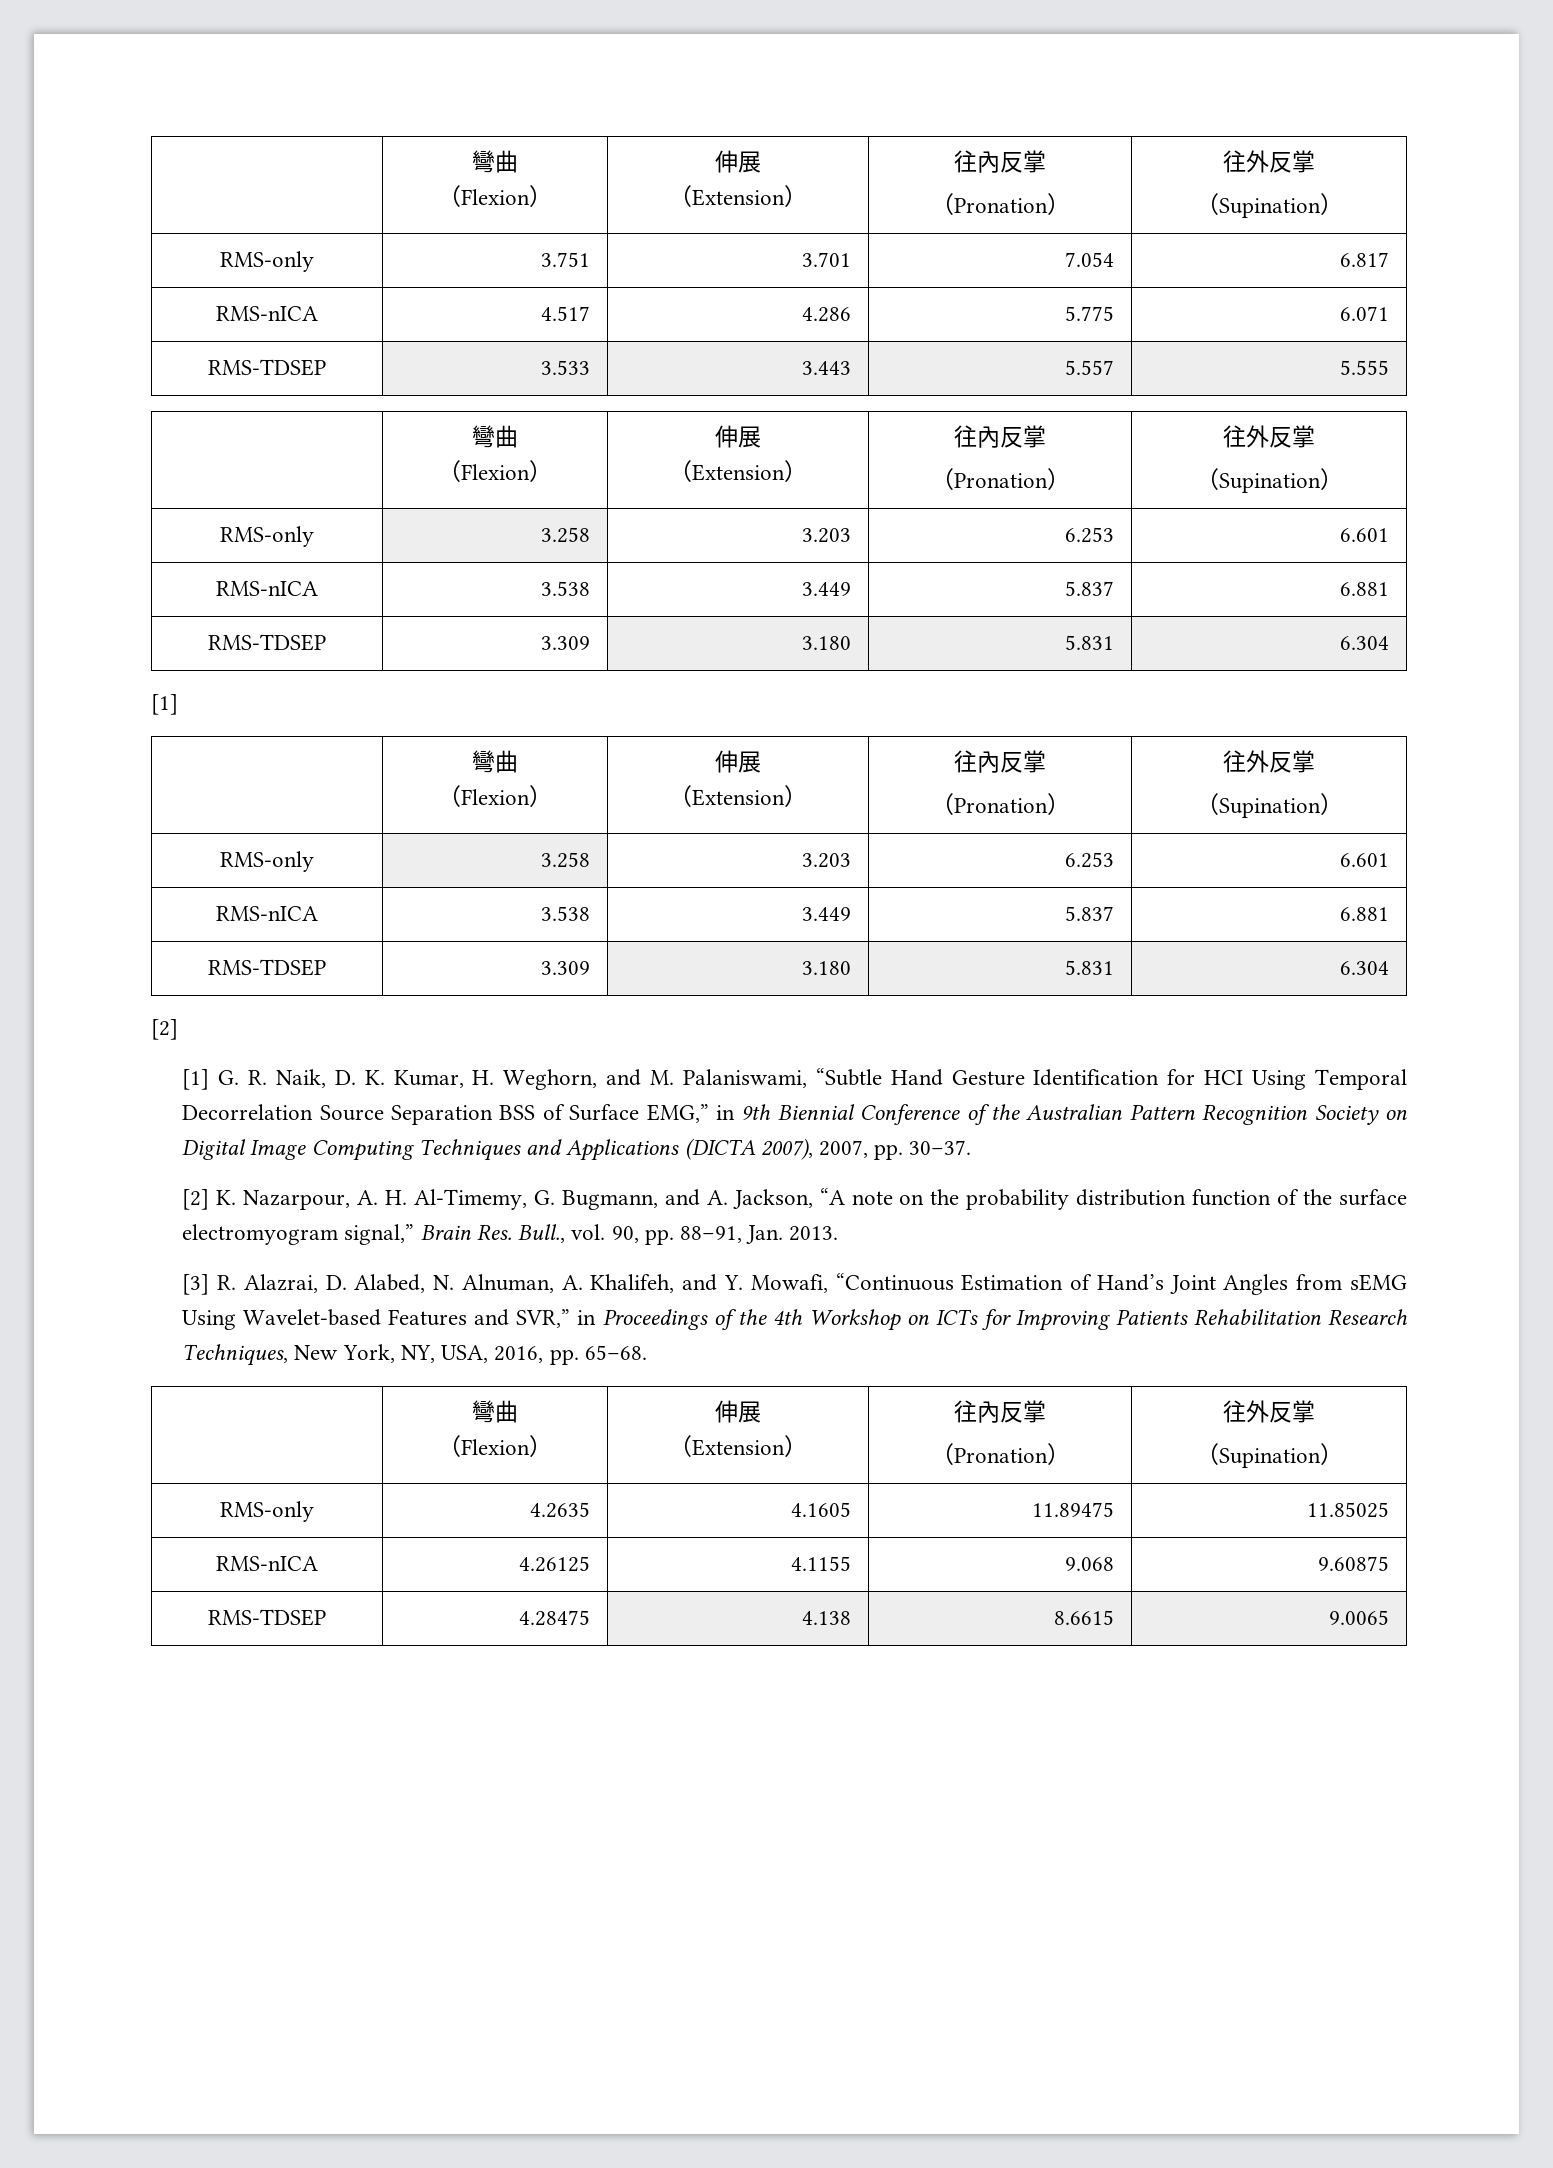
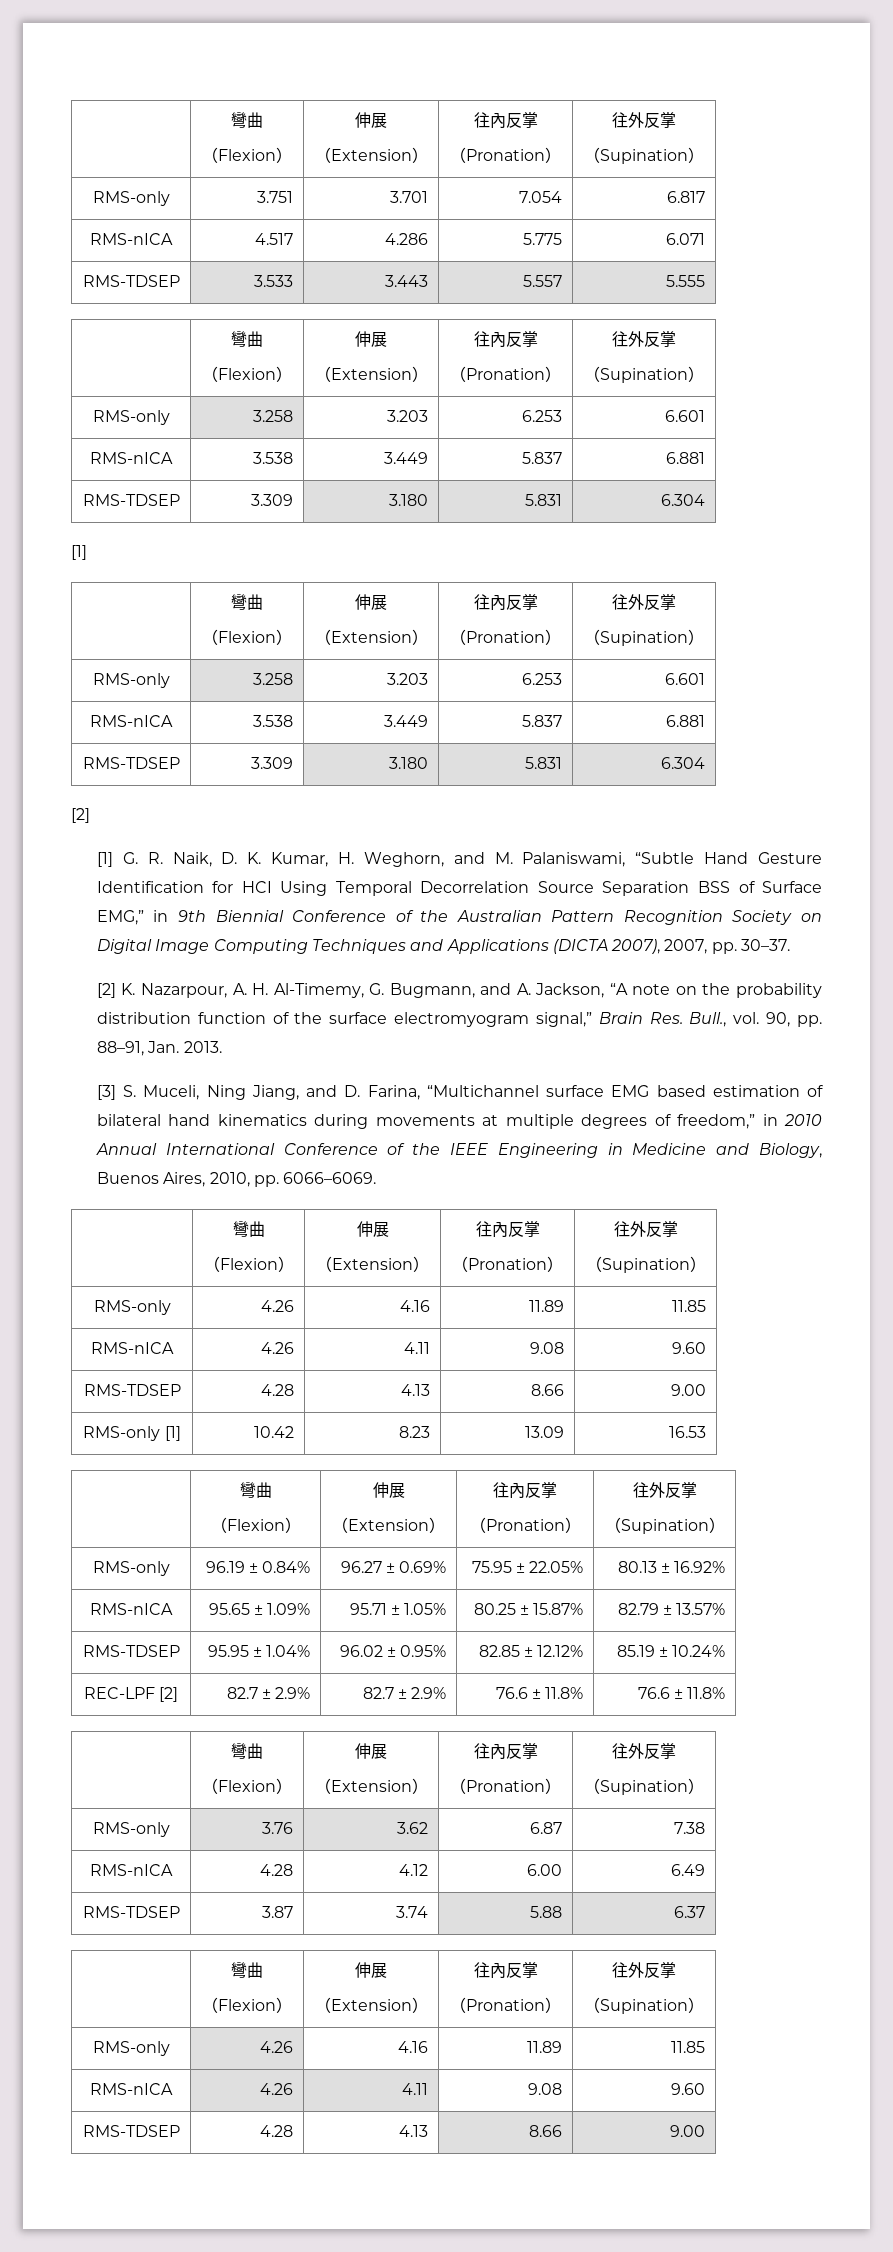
[217,1273,1407,1295] [182,1309,1408,1331] [182,1344,647,1366] R. Alazrai, D. Alabed, N. Alnuman, A. Khalifeh, and Y. Mowafi, “Continuous Estimation of Hand’s Joint Angles from sEMG Using Wavelet-based Features and SVR,” in Proceedings of the 4th Workshop on ICTs for Improving Patients Rehabilitation Research Techniques, New York, NY, USA, 2016, pp. 65–68. -> [123,1085,824,1100] [96,1114,822,1129] [95,1143,822,1158] [96,1172,377,1187] S. Muceli, Ning Jiang, and D. Farina, “Multichannel surface EMG based estimation of bilateral hand kinematics during movements at multiple degrees of freedom,” in 2010 Annual International Conference of the IEEE Engineering in Medicine and Biology, Buenos Aires, 2010, pp. 6066–6069.
[530,1502,591,1518] [791,1502,852,1517] [1032,1502,1115,1517] [1307,1502,1390,1518] [216,1556,318,1571] [519,1556,591,1572] [791,1556,852,1571] [1065,1557,1115,1571] [1318,1556,1390,1571] [208,1609,326,1626] [519,1610,591,1626] [802,1611,852,1625] [1054,1610,1115,1625] [1329,1610,1390,1625] 4.2635 | 4.1605 | 11.89475 | 11.85025 // RMS-nICA | 4.26125 | 4.1155 | 9.068 | 9.60875 // RMS-TDSEP | 4.28475 | 4.138 | 8.6615 | 9.0065 -> [261,1300,295,1312] [400,1300,431,1312] [529,1300,565,1312] [672,1300,707,1312] [91,1342,174,1354] [261,1342,295,1354] [404,1342,431,1354] [530,1342,565,1354] [672,1342,707,1354] [83,1384,181,1396] [261,1384,295,1396] [401,1384,431,1396] [531,1384,565,1396] [671,1384,707,1396] [83,1426,181,1441] [254,1426,295,1438] [399,1426,431,1438] [525,1426,565,1438] [669,1426,707,1438] [239,1482,272,1498] [210,1517,301,1533] [372,1482,405,1498] [332,1517,445,1533] [493,1482,557,1499] [469,1517,581,1533] [632,1482,697,1498] [604,1517,725,1534] [92,1561,170,1576] [205,1561,311,1573] [340,1561,447,1573] [471,1561,584,1573] [617,1561,726,1573] [90,1603,173,1615] [208,1603,311,1615] [349,1603,447,1615] [473,1603,584,1615] [617,1603,726,1615] [82,1645,180,1657] [207,1645,311,1657] [339,1645,447,1657] [478,1645,584,1657] [616,1645,726,1657] [83,1687,179,1702] [226,1687,311,1699] [362,1687,447,1699] [495,1687,584,1699] [637,1687,726,1699] [231,1743,263,1759] [202,1778,292,1794] [355,1743,387,1759] [314,1778,428,1794] [473,1743,538,1760] [450,1778,561,1794] [612,1743,676,1759] [584,1778,704,1795] [92,1822,170,1837] [262,1822,294,1834] [397,1822,429,1834] [530,1822,563,1834] [674,1822,706,1834] [90,1864,173,1876] [260,1864,294,1876] [399,1864,429,1876] [527,1864,563,1876] [671,1864,706,1876] [82,1906,180,1918] [262,1906,294,1918] [396,1906,429,1918] [530,1906,563,1918] [674,1906,706,1918] [231,1962,263,1978] [202,1997,292,2013] [355,1962,387,1978] [314,1997,428,2013] [473,1962,538,1979] [450,1997,561,2013] [612,1962,676,1978] [584,1997,704,2014] [92,2041,170,2056] [260,2041,294,2053] [398,2041,429,2053] [527,2041,563,2053] [671,2041,706,2053] [90,2083,173,2095] [260,2083,294,2095] [402,2083,429,2095] [528,2083,563,2095] [671,2083,706,2095] [82,2125,180,2137] [260,2125,294,2137] [399,2125,429,2137] [529,2125,563,2137] [670,2125,706,2137] 4.26 | 4.16 | 11.89 | 11.85 // RMS-nICA | 4.26 | 4.11 | 9.08 | 9.60 // RMS-TDSEP | 4.28 | 4.13 | 8.66 | 9.00 // RMS-only [1] | 10.42 | 8.23 | 13.09 | 16.53 // | 彎曲 // （Flexion） | 伸展 // （Extension） | 往內反掌 // （Pronation） | 往外反掌 // （Supination） // RMS-only | 96.19 ± 0.84% | 96.27 ± 0.69% | 75.95 ± 22.05% | 80.13 ± 16.92% // RMS-nICA | 95.65 ± 1.09% | 95.71 ± 1.05% | 80.25 ± 15.87% | 82.79 ± 13.57% // RMS-TDSEP | 95.95 ± 1.04% | 96.02 ± 0.95% | 82.85 ± 12.12% | 85.19 ± 10.24% // REC-LPF [2] | 82.7 ± 2.9% | 82.7 ± 2.9% | 76.6 ± 11.8% | 76.6 ± 11.8% // | 彎曲 // （Flexion） | 伸展 // （Extension） | 往內反掌 // （Pronation） | 往外反掌 // （Supination） // RMS-only | 3.76 | 3.62 | 6.87 | 7.38 // RMS-nICA | 4.28 | 4.12 | 6.00 | 6.49 // RMS-TDSEP | 3.87 | 3.74 | 5.88 | 6.37 // | 彎曲 // （Flexion） | 伸展 // （Extension） | 往內反掌 // （Pronation） | 往外反掌 // （Supination） // RMS-only | 4.26 | 4.16 | 11.89 | 11.85 // RMS-nICA | 4.26 | 4.11 | 9.08 | 9.60 // RMS-TDSEP | 4.28 | 4.13 | 8.66 | 9.00

